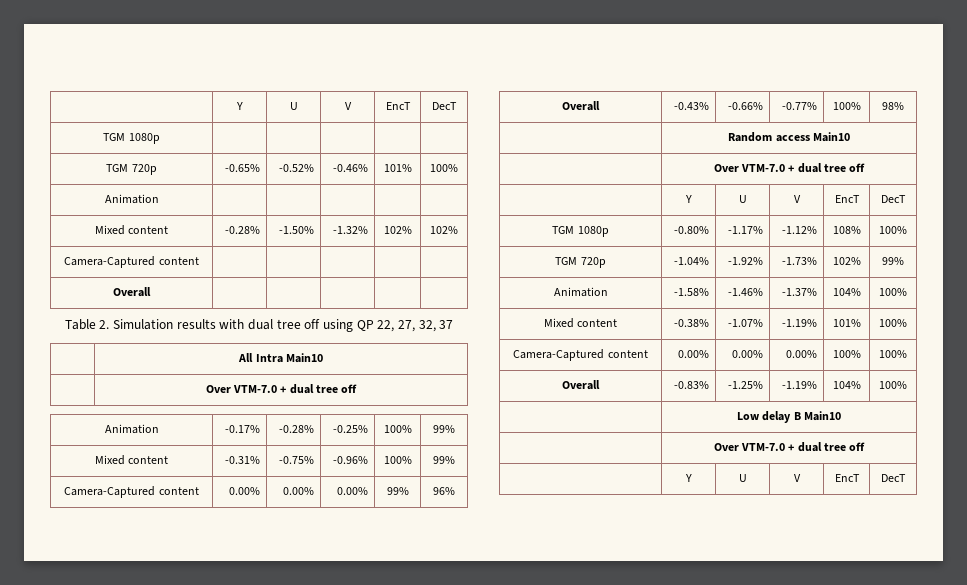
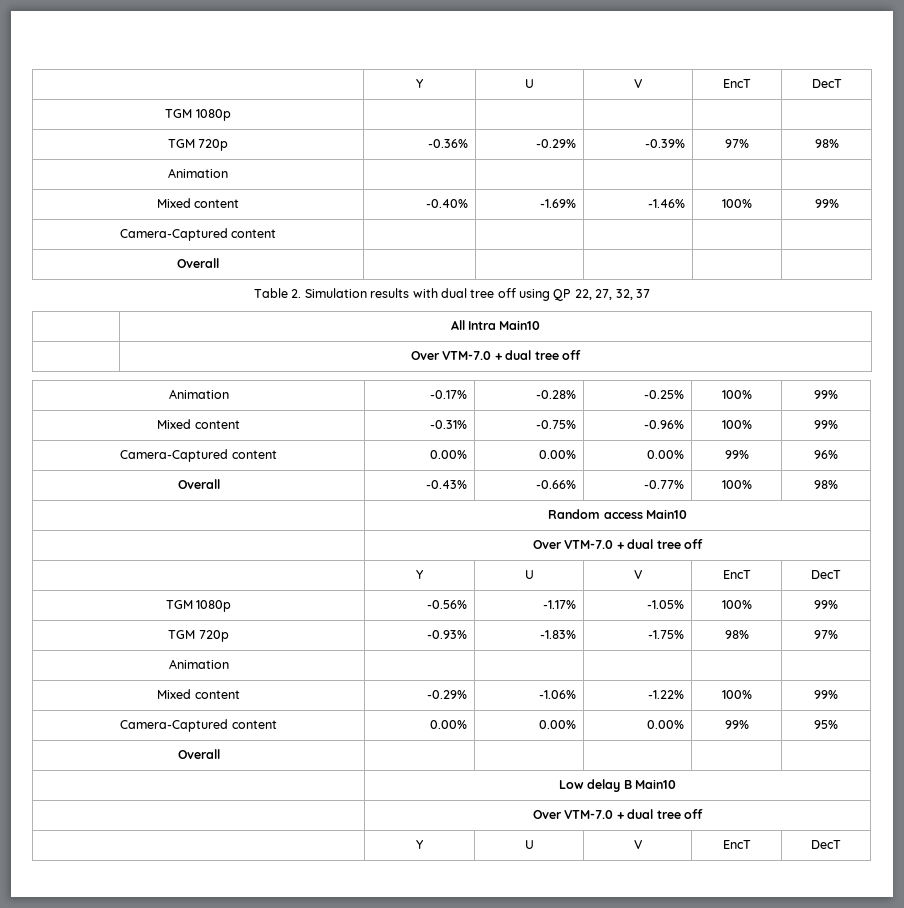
[225,164,261,172] [279,164,315,172] [333,164,369,172] [383,164,412,172] [430,164,458,172] [104,194,159,204] [94,225,169,235] [225,226,261,234] [279,226,315,234] [333,226,369,234] [383,226,412,234] [430,226,458,234] -0.65% | -0.52% | -0.46% | 101% | 100% // Animation | | | | | // Mixed content | -0.28% | -1.50% | -1.32% | 102% | 102% -> [427,139,468,148] [535,139,576,148] [644,139,685,148] [725,139,749,148] [814,139,839,148] [168,168,228,178] [156,198,240,208] [425,199,468,208] [539,199,576,208] [647,199,685,208] [722,199,752,208] [814,199,839,208] -0.36% | -0.29% | -0.39% | 97% | 98% // Animation | | | | | // Mixed content | -0.40% | -1.69% | -1.46% | 100% | 99%
[674,226,710,234] -0.80% -> [426,600,467,609] -0.56%
[782,226,818,234] [832,226,861,234] [879,226,907,234] [555,257,606,268] [674,257,710,265] [728,257,764,265] [782,257,818,265] [832,257,861,265] [882,257,904,265] [553,287,608,297] [674,288,710,296] [728,288,764,296] [782,288,818,296] [832,288,861,296] [879,288,907,296] [543,318,618,328] [674,319,710,327] [728,319,764,327] [782,319,818,327] [832,319,861,327] [879,319,907,327] [513,349,648,361] [678,350,710,358] [732,350,764,358] [786,350,818,358] [832,350,861,358] [879,350,907,358] [562,380,600,390] [674,381,710,389] [728,381,764,389] [782,381,818,389] [832,381,861,389] [879,381,907,389] -1.12% | 108% | 100% // TGM 720p | -1.04% | -1.92% | -1.73% | 102% | 99% // Animation | -1.58% | -1.46% | -1.37% | 104% | 100% // Mixed content | -0.38% | -1.07% | -1.19% | 101% | 100% // Camera-Captured content | 0.00% | 0.00% | 0.00% | 100% | 100% // Overall | -0.83% | -1.25% | -1.19% | 104% | 100% -> [646,600,684,609] [721,600,752,609] [814,600,838,609] [168,630,229,642] [426,630,467,639] [539,630,576,639] [647,630,684,639] [724,630,749,639] [814,630,838,639] [168,659,229,669] [157,689,240,699] [426,690,467,699] [538,690,576,699] [647,690,684,699] [721,690,752,699] [814,690,838,699] [120,719,277,732] [429,720,467,729] [538,720,576,729] [646,720,684,729] [724,720,749,729] [814,720,838,729] [177,749,220,759] -1.05% | 100% | 99% // TGM 720p | -0.93% | -1.83% | -1.75% | 98% | 97% // Animation | | | | | // Mixed content | -0.29% | -1.06% | -1.22% | 100% | 99% // Camera-Captured content | 0.00% | 0.00% | 0.00% | 99% | 95% // Overall | | | | |

